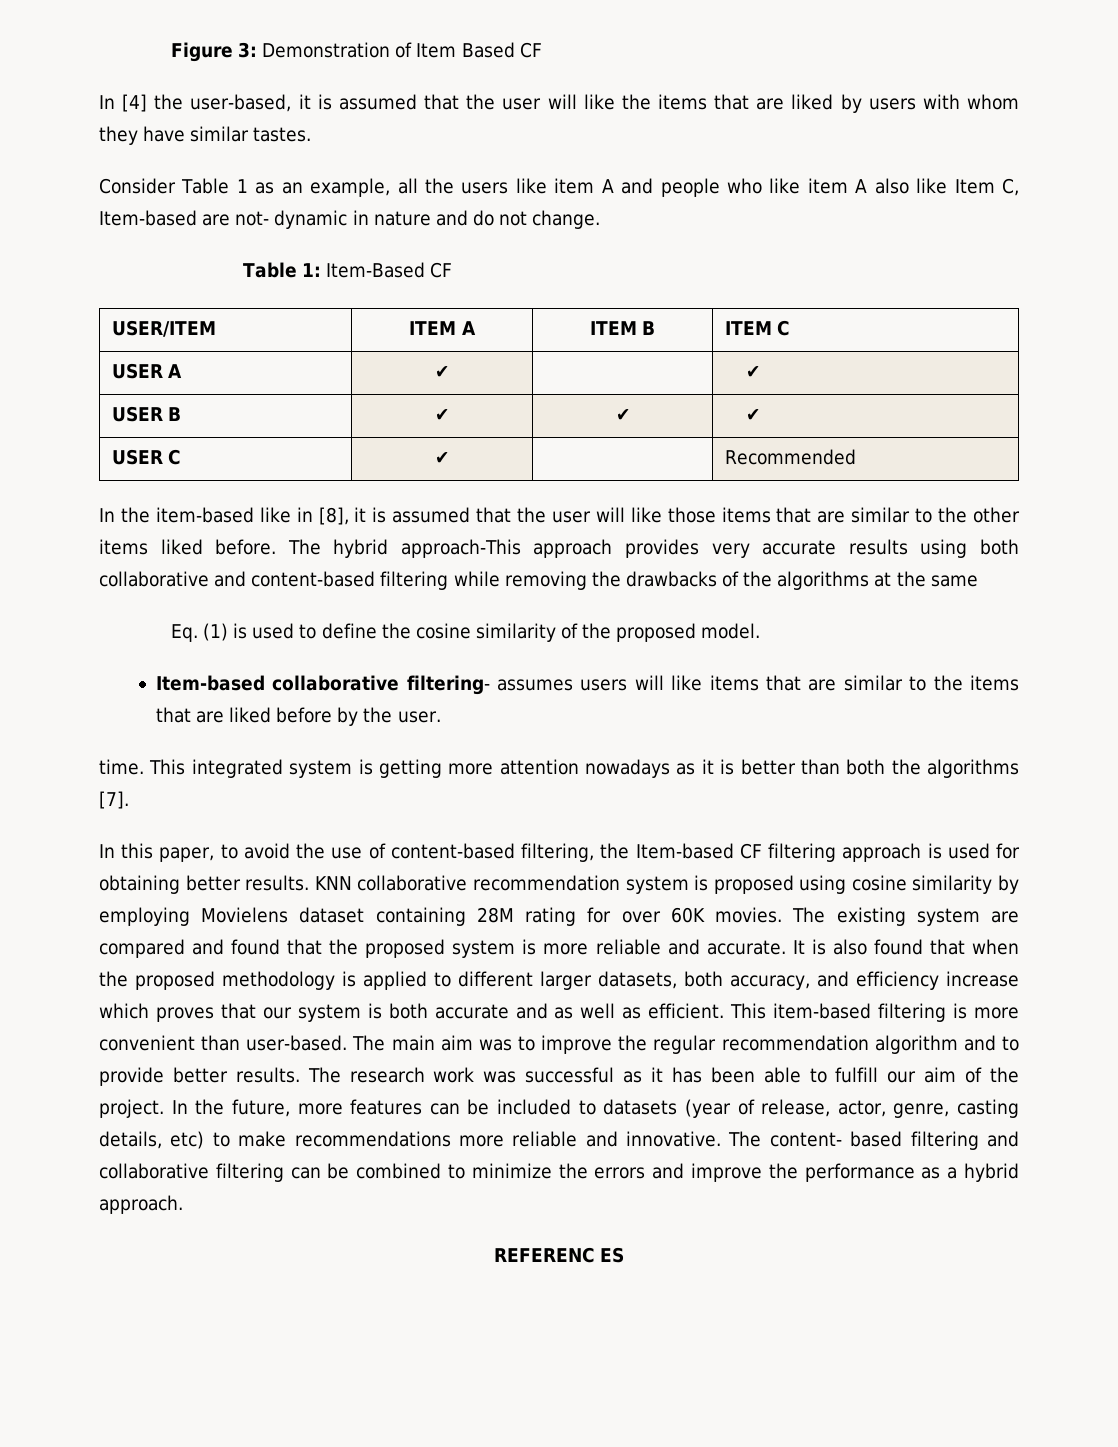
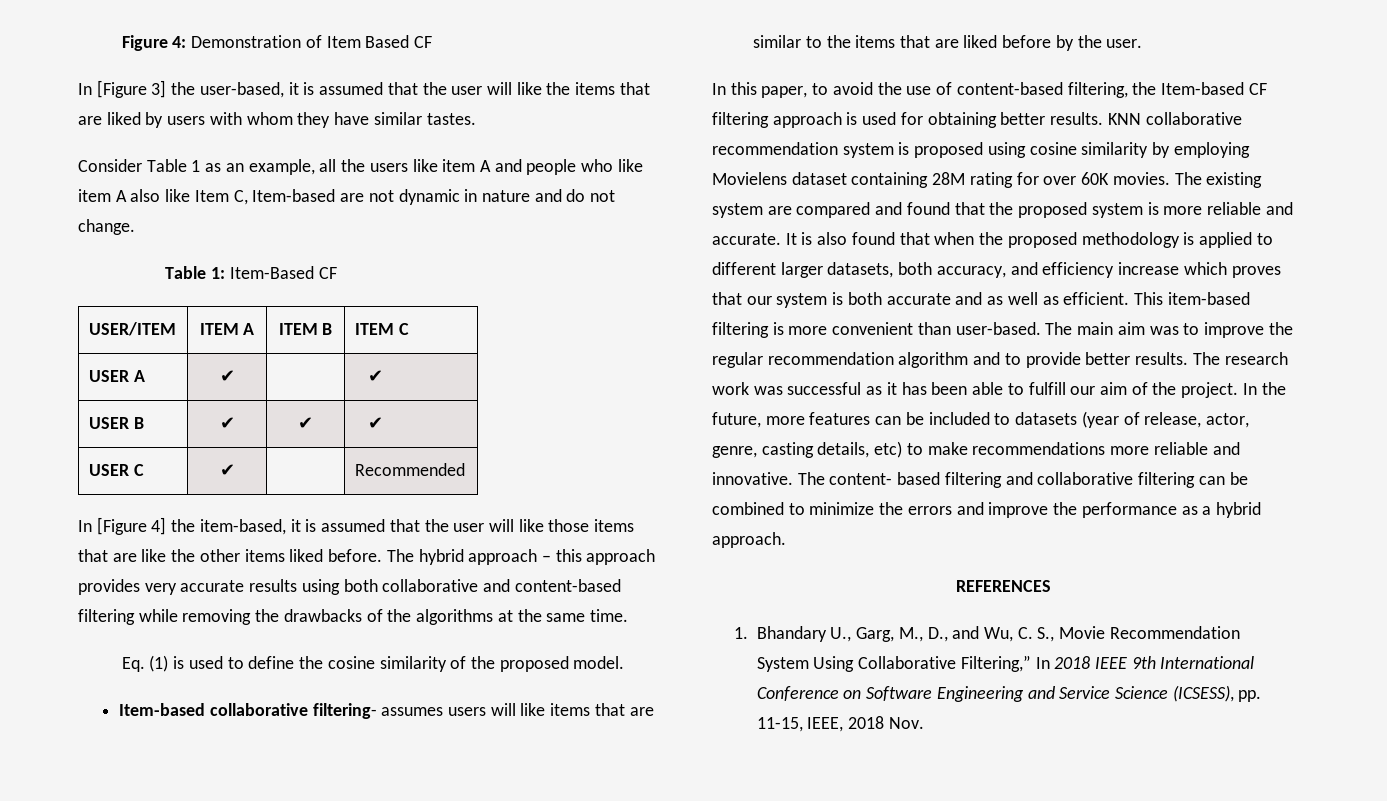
[237,42,257,58] 3: -> [172,36,187,48] 4:
[122,94,148,112] [4] -> [96,80,167,98] [Figure 3]
[235,211,270,226] not- -> [368,190,394,202] not
[120,507,349,525] the item-based like in [8], -> [96,517,286,535] [Figure 4] the item-based,
[851,507,933,523] similar to -> [141,549,167,562] like
[400,539,521,558] approach-This -> [468,549,582,565] approach – this
(978, 581) none -> [589,609,628,622] time.
[99,759,1019,778] [99,791,129,809] // time. This integrated system is getting more attention nowadays as it is better than both the algorithms [7]. -> (1143, 43) none
[493,1247,625,1263] REFERENC ES -> [956,580,1051,592] [733,626,1240,642] [756,655,1255,672] [756,685,1262,702] [756,716,924,732] REFERENCES // 1. Bhandary U., Garg, M., D., and Wu, C. S., Movie Recommendation System Using Collaborative Filtering,” In 2018 IEEE 9th International Conference on Software Engineering and Service Science (ICSESS), pp. 11-15, IEEE, 2018 Nov.

